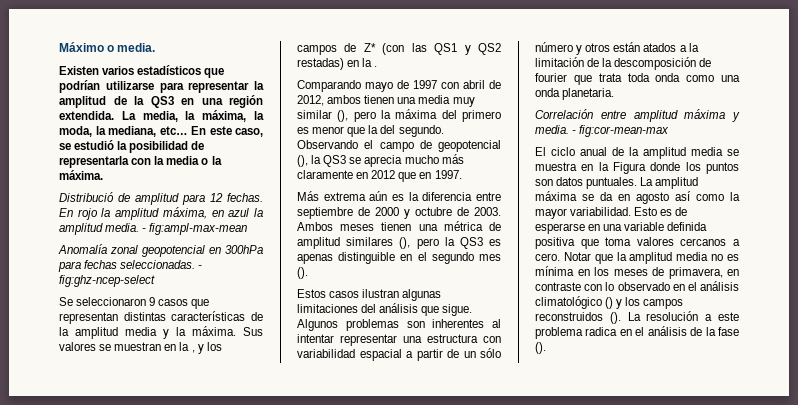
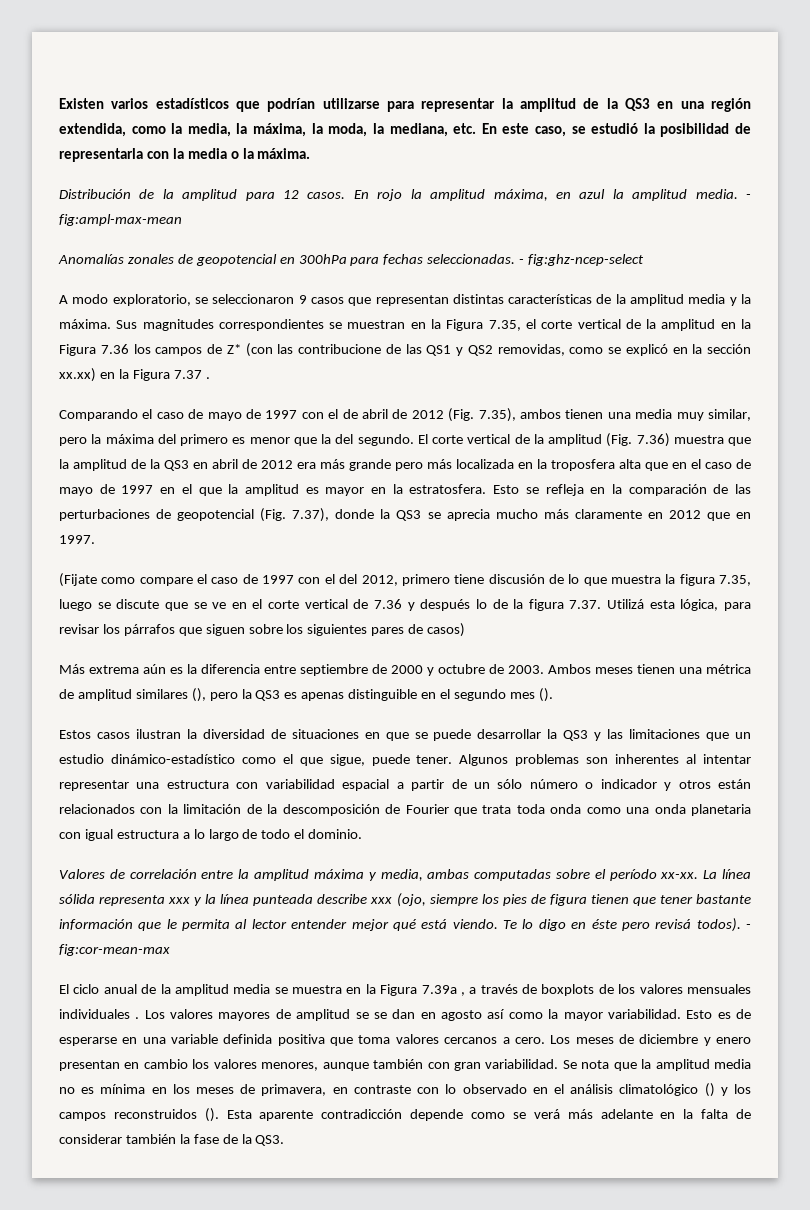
[59,42,156,52] Máximo o media. // -> (59, 103) none
[59,111,136,120] extendida. La -> [59,123,183,137] extendida, como la
[159,126,188,135] etc… -> [453,123,477,134] etc.
[59,192,130,202] Distribució de -> [59,189,174,199] Distribución de la
[227,193,263,202] fechas. -> [307,192,346,199] casos.
[58,244,138,254] Anomalía zonal -> [58,254,193,264] Anomalías zonales de
[59,297,73,306] Se -> [59,294,208,306] A modo exploratorio, se
[59,342,96,351] valores -> [142,319,324,331] magnitudes correspondientes
[191,344,204,354] , y -> [446,319,751,331] [59,344,129,356] Figura 7.35, el corte vertical de la amplitud en la Figura 7.36
[434,43,501,55] [297,58,373,70] QS1 y QS2 restadas) en la -> [298,344,751,356] [59,368,202,382] contribucione de las QS1 y QS2 removidas, como se explicó en la sección xx.xx) en la Figura 7.37
(361, 86) none -> [142,409,204,419] el caso de
[463,80,501,89] [297,95,324,106] abril de 2012, -> [328,408,516,422] el de abril de 2012 (Fig. 7.35),
[297,110,349,122] similar (), -> [707,409,751,421] similar,
[297,140,501,152] [297,155,308,167] Observando el campo de geopotencial (), -> [417,433,751,447] [59,459,751,471] [59,484,752,496] [59,508,375,522] El corte vertical de la amplitud (Fig. 7.36) muestra que la amplitud de la QS3 en abril de 2012 era más grande pero más localizada en la troposfera alta que en el caso de mayo de 1997 en el que la amplitud es mayor en la estratosfera. Esto se refleja en la comparación de las perturbaciones de geopotencial (Fig. 7.37), donde
(462, 174) none -> [59,573,752,587] [59,599,751,611] [59,623,466,637] // (Fijate como compare el caso de 1997 con el del 2012, primero tiene discusión de lo que muestra la figura 7.35, luego se discute que se ve en el corte vertical de 7.36 y después lo de la figura 7.37. Utilizá esta lógica, para revisar los párrafos que siguen sobre los siguientes pares de casos)
[402,289,442,301] [297,303,473,316] algunas limitaciones del análisis que sigue. -> [186,729,752,741] [59,754,453,766] la diversidad de situaciones en que se puede desarrollar la QS3 y las limitaciones que un estudio dinámico-estadístico como el que sigue, puede tener.
(573, 47) none -> [585,779,657,789] o indicador
[643,43,687,52] atados a -> [59,804,163,814] relacionados con
[535,73,567,82] fourier -> [405,804,449,814] Fourier
[562,88,615,100] [535,109,740,122] [535,125,569,134] planetaria. // Correlación entre amplitud máxima y media. -> [691,804,751,816] [59,829,363,841] [59,869,751,881] [59,893,751,907] [59,918,741,932] planetaria con igual estructura a lo largo de todo el dominio. // Valores de correlación entre la amplitud máxima y media, ambas computadas sobre el período xx-xx. La línea sólida representa xxx y la línea punteada describe xxx (ojo, siempre los pies de figura tienen que tener bastante información que le permita al lector entender mejor qué está viendo. Te lo digo en éste pero revisá todos).
[650,162,739,174] [535,177,699,189] [535,191,613,201] donde los puntos son datos puntuales. La amplitud máxima se da -> [421,984,752,996] [59,1009,416,1021] 7.39a , a través de boxplots de los valores mensuales individuales . Los valores mayores de amplitud se se dan
[563,252,591,261] Notar -> [550,1034,752,1046] [59,1059,610,1071] Los meses de diciembre y enero presentan en cambio los valores menores, aunque también con gran variabilidad. Se nota
[627,311,739,321] [535,326,739,339] [535,342,546,354] La resolución a este problema radica en el análisis de la fase (). -> [226,1109,752,1121] [59,1134,285,1146] Esta aparente contradicción depende como se verá más adelante en la falta de considerar también la fase de la QS3.

